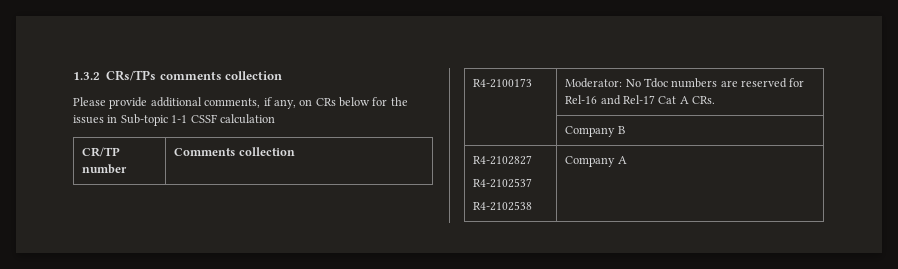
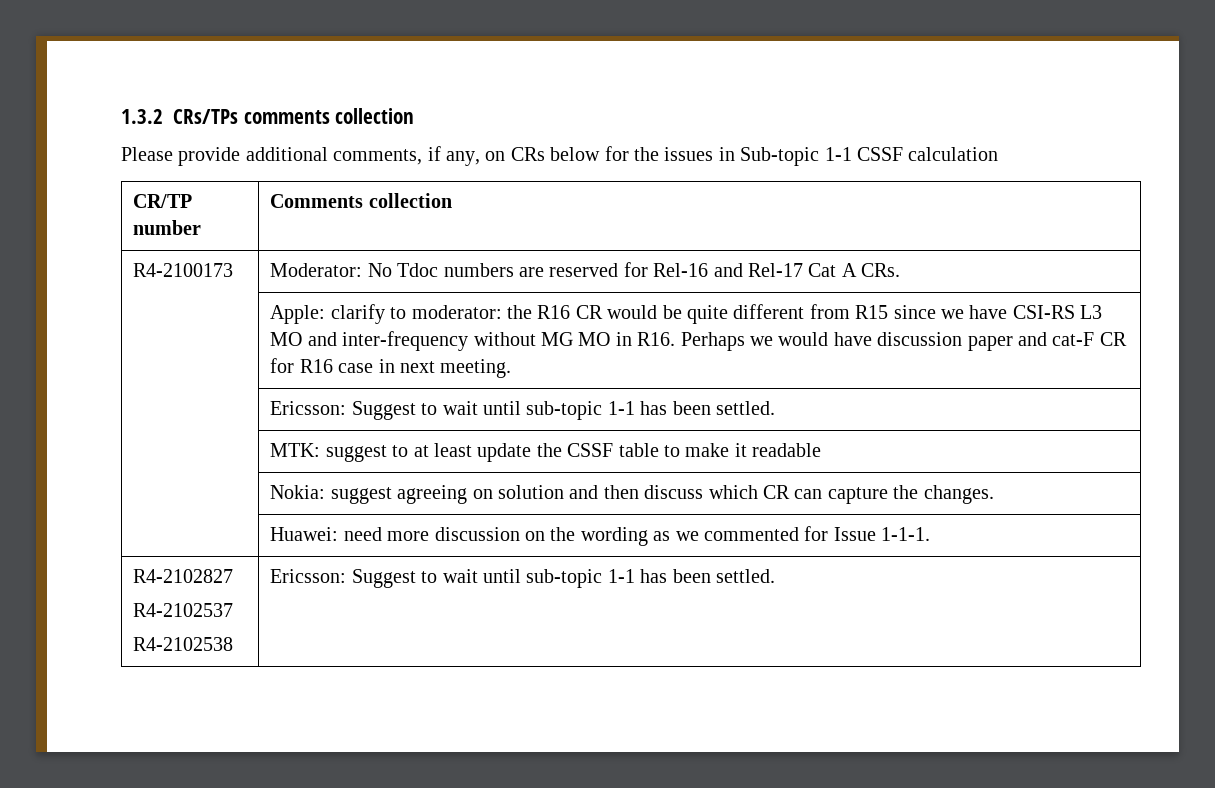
[565,126,625,137] [473,155,533,165] [473,178,533,188] [473,201,533,211] [565,156,627,167] Company B // R4-2102827 // R4-2102537 // R4-2102538 | Company A -> [270,304,1103,324] [270,331,1127,351] [270,358,512,378] [270,401,776,420] [270,443,822,462] [270,485,994,504] [270,526,931,546] [133,569,234,583] [133,603,234,617] [133,637,234,651] [270,569,776,588] Apple: clarify to moderator: the R16 CR would be quite different from R15 since we have CSI-RS L3 MO and inter-frequency without MG MO in R16. Perhaps we would have discussion paper and cat-F CR for R16 case in next meeting. // | Ericsson: Suggest to wait until sub-topic 1-1 has been settled. // | MTK: suggest to at least update the CSSF table to make it readable // | Nokia: suggest agreeing on solution and then discuss which CR can capture the changes. // | Huawei: need more discussion on the wording as we commented for Issue 1-1-1. // R4-2102827 // R4-2102537 // R4-2102538 | Ericsson: Suggest to wait until sub-topic 1-1 has been settled.

